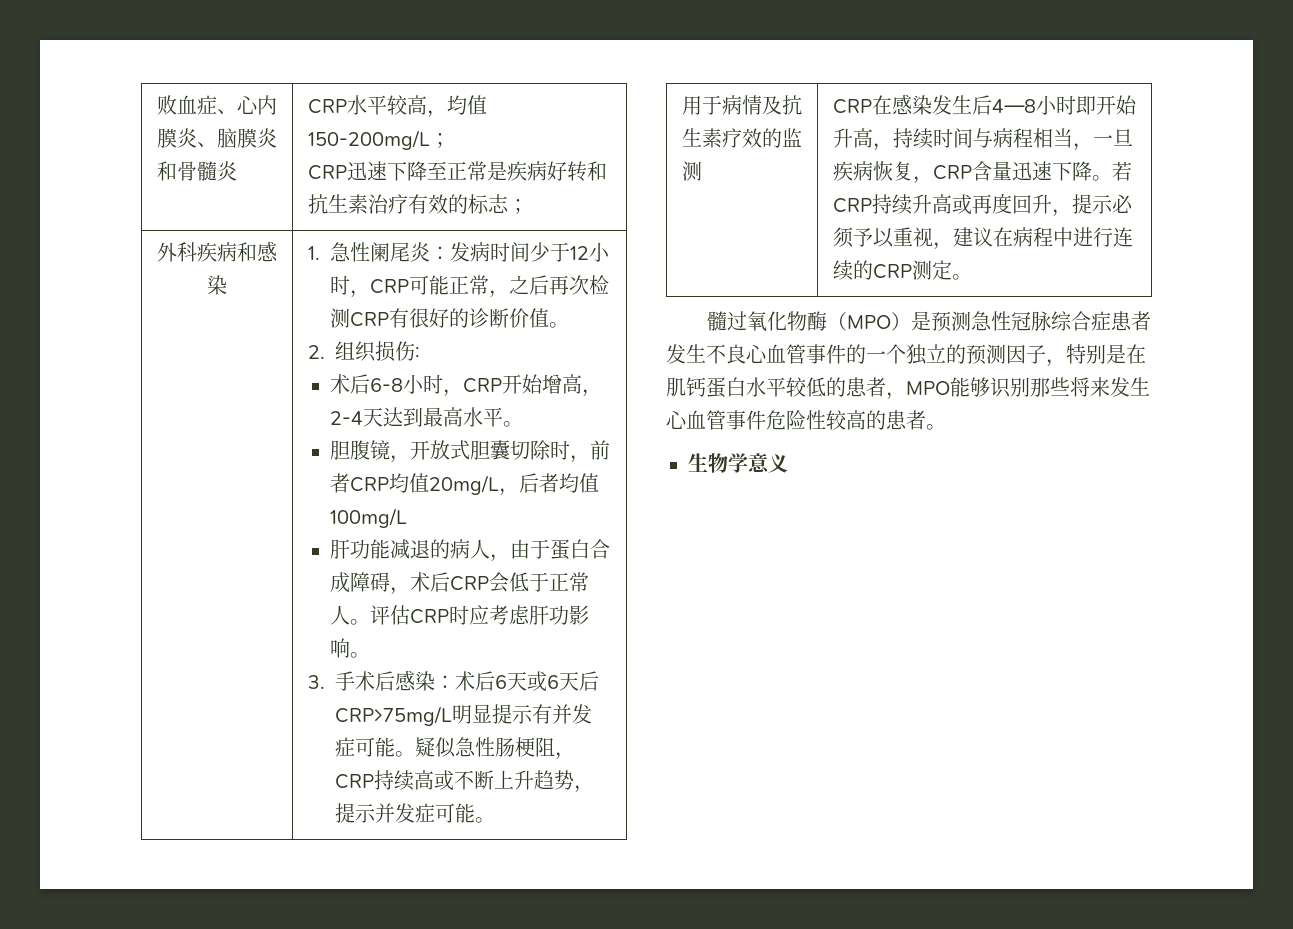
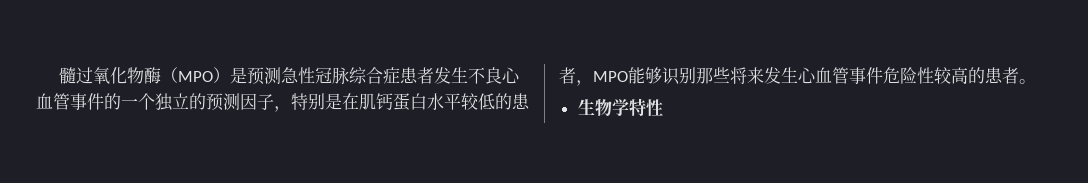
[156,95,277,115] [156,128,278,148] [156,161,238,181] [307,95,487,118] [307,130,450,150] [307,161,607,182] [307,194,528,214] [157,241,278,262] [207,275,227,295] [307,242,610,262] [329,275,609,298] [329,308,569,328] [307,341,420,362] [329,374,602,397] [329,407,523,427] [329,440,610,463] [329,473,599,496] [329,508,407,528] [329,539,610,562] [329,572,589,595] [329,605,589,625] [329,638,370,658] [307,670,599,692] [334,704,592,726] [334,737,575,760] [334,770,594,793] [334,803,495,823] [681,95,802,115] [681,128,802,148] [681,161,702,181] [832,94,1137,115] [832,128,1133,151] [832,161,1132,184] [832,193,1133,217] [832,227,1133,250] [832,260,972,281] 败血症、心内膜炎、脑膜炎和骨髓炎 | CRP水平较高，均值150-200mg/L； // CRP迅速下降至正常是疾病好转和抗生素治疗有效的标志； // 外科疾病和感染 | 1.急性阑尾炎：发病时间少于12小时，CRP可能正常，之后再次检测CRP有很好的诊断价值。 // 2.组织损伤: // 术后6-8小时，CRP开始增高，2-4天达到最高水平。 // 胆腹镜，开放式胆囊切除时，前者CRP均值20mg/L，后者均值100mg/L // 肝功能减退的病人，由于蛋白合成障碍，术后CRP会低于正常人。评估CRP时应考虑肝功影响。 // 3.手术后感染：术后6天或6天后CRP>75mg/L明显提示有并发症可能。疑似急性肠梗阻，CRP持续高或不断上升趋势，提示并发症可能。 // 用于病情及抗生素疗效的监测 | CRP在感染发生后4—8小时即开始升高，持续时间与病程相当，一旦疾病恢复，CRP含量迅速下降。若CRP持续升高或再度回升，提示必须予以重视，建议在病程中进行连续的CRP测定。 // -> (58, 75) none
[748,453,788,473] 意义 -> [628,98,663,117] 特性

